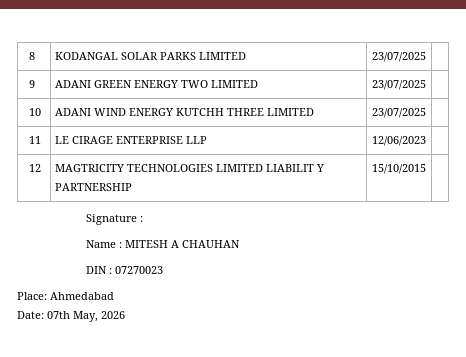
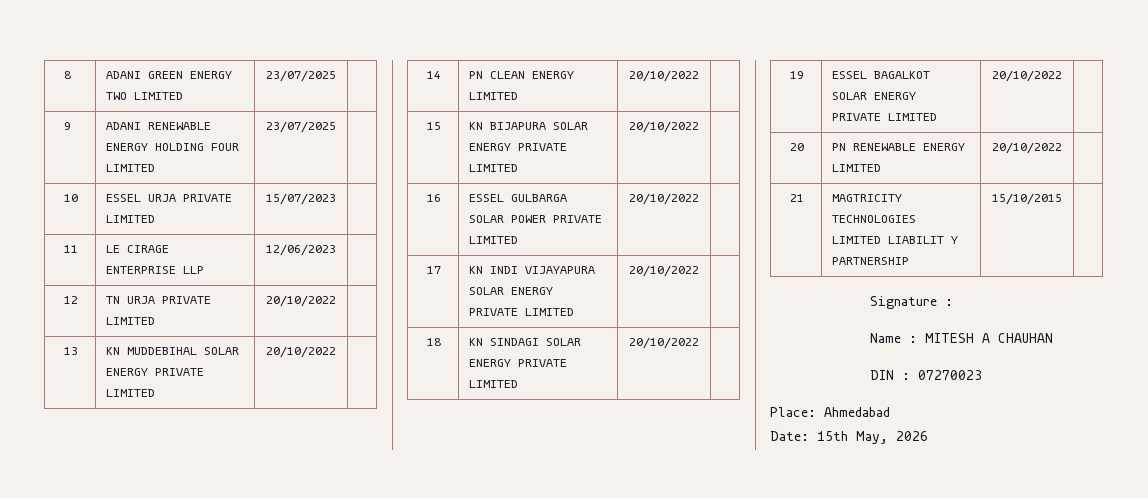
[55,52,247,60] [372,52,427,62] [29,80,36,88] | KODANGAL SOLAR PARKS LIMITED | 23/07/2025 | // 9 -> (71, 75) none
[29,108,42,116] [55,108,315,116] [372,108,427,118] 10 | ADANI WIND ENERGY KUTCHH THREE LIMITED | 23/07/2025 -> [63,122,71,130] [105,122,211,130] [105,143,239,151] [105,164,155,172] [266,121,336,133] [63,194,78,202] [105,194,232,202] [105,215,155,223] [266,193,336,205] 9 | ADANI RENEWABLE ENERGY HOLDING FOUR LIMITED | 23/07/2025 | // 10 | ESSEL URJA PRIVATE LIMITED | 15/07/2023
(42, 168) none -> [105,296,211,304] [105,317,155,325] [266,295,336,307] [63,347,78,355] [105,347,239,355] [105,368,204,376] [105,389,155,397] [266,346,336,358] [426,71,441,79] [468,71,574,79] [468,92,518,100] [629,70,699,82] [426,122,441,130] [468,122,588,130] [468,143,567,151] [468,164,518,172] [629,121,699,133] [426,194,441,202] [468,194,567,202] [468,215,602,223] [468,236,518,244] [629,193,699,205] [426,266,441,274] [468,266,595,274] [468,287,553,295] [468,308,574,316] [629,265,699,277] [426,338,441,346] [468,338,581,346] [468,359,567,367] [468,380,518,388] [629,337,699,349] [789,71,804,79] [831,71,930,79] [831,92,916,100] [831,113,937,121] [992,70,1062,82] [789,143,804,151] [831,143,965,151] [831,164,881,172] [992,142,1062,154] [789,194,804,202] | TN URJA PRIVATE LIMITED | 20/10/2022 | // 13 | KN MUDDEBIHAL SOLAR ENERGY PRIVATE LIMITED | 20/10/2022 | // 14 | PN CLEAN ENERGY LIMITED | 20/10/2022 | // 15 | KN BIJAPURA SOLAR ENERGY PRIVATE LIMITED | 20/10/2022 | // 16 | ESSEL GULBARGA SOLAR POWER PRIVATE LIMITED | 20/10/2022 | // 17 | KN INDI VIJAYAPURA SOLAR ENERGY PRIVATE LIMITED | 20/10/2022 | // 18 | KN SINDAGI SOLAR ENERGY PRIVATE LIMITED | 20/10/2022 | // 19 | ESSEL BAGALKOT SOLAR ENERGY PRIVATE LIMITED | 20/10/2022 | // 20 | PN RENEWABLE ENERGY LIMITED | 20/10/2022 | // 21
[47,311,70,319] 07th -> [817,431,848,441] 15th

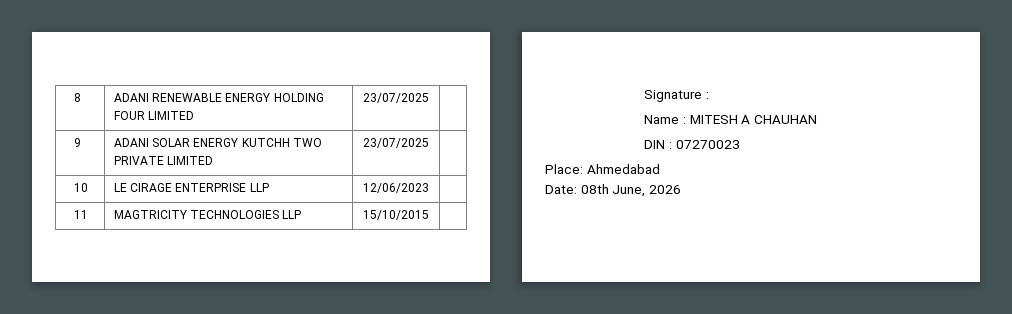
[105,71,232,79] [105,92,183,100] [266,70,336,82] [63,122,71,130] | ADANI GREEN ENERGY TWO LIMITED | 23/07/2025 | // 9 -> (81, 97) none
[63,194,78,202] [105,194,232,202] [105,215,155,223] [266,193,336,205] [63,245,78,253] 10 | ESSEL URJA PRIVATE LIMITED | 15/07/2023 | // 11 -> [73,138,81,147] [113,138,322,147] [113,156,214,165] [363,138,429,148] [73,183,88,192] 9 | ADANI SOLAR ENERGY KUTCHH TWO PRIVATE LIMITED | 23/07/2025 | // 10
[63,296,78,304] [105,296,211,304] [105,317,155,325] [266,295,336,307] [63,347,78,355] [105,347,239,355] [105,368,204,376] [105,389,155,397] [266,346,336,358] [426,71,441,79] [468,71,574,79] [468,92,518,100] [629,70,699,82] [426,122,441,130] [468,122,588,130] [468,143,567,151] [468,164,518,172] [629,121,699,133] [426,194,441,202] [468,194,567,202] [468,215,602,223] [468,236,518,244] [629,193,699,205] [426,266,441,274] [468,266,595,274] [468,287,553,295] [468,308,574,316] [629,265,699,277] [426,338,441,346] [468,338,581,346] [468,359,567,367] [468,380,518,388] [629,337,699,349] [789,71,804,79] [831,71,930,79] [831,92,916,100] [831,113,937,121] [992,70,1062,82] [789,143,804,151] [831,143,965,151] [831,164,881,172] [992,142,1062,154] [789,194,804,202] [831,194,902,202] [831,215,916,223] [831,236,958,244] [831,257,909,265] 12 | TN URJA PRIVATE LIMITED | 20/10/2022 | // 13 | KN MUDDEBIHAL SOLAR ENERGY PRIVATE LIMITED | 20/10/2022 | // 14 | PN CLEAN ENERGY LIMITED | 20/10/2022 | // 15 | KN BIJAPURA SOLAR ENERGY PRIVATE LIMITED | 20/10/2022 | // 16 | ESSEL GULBARGA SOLAR POWER PRIVATE LIMITED | 20/10/2022 | // 17 | KN INDI VIJAYAPURA SOLAR ENERGY PRIVATE LIMITED | 20/10/2022 | // 18 | KN SINDAGI SOLAR ENERGY PRIVATE LIMITED | 20/10/2022 | // 19 | ESSEL BAGALKOT SOLAR ENERGY PRIVATE LIMITED | 20/10/2022 | // 20 | PN RENEWABLE ENERGY LIMITED | 20/10/2022 | // 21 | MAGTRICITY TECHNOLOGIES LIMITED LIABILIT Y PARTNERSHIP -> [73,210,88,219] [113,210,302,219] 11 | MAGTRICITY TECHNOLOGIES LLP
[817,431,888,444] 15th May, -> [580,184,646,197] 08th June,

